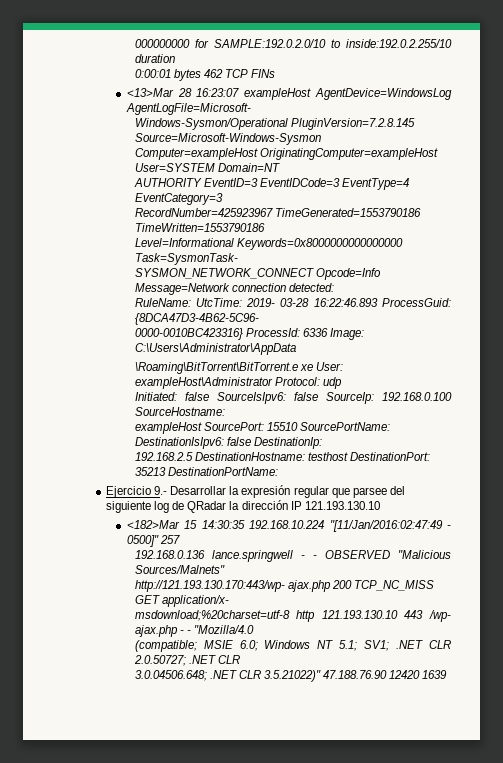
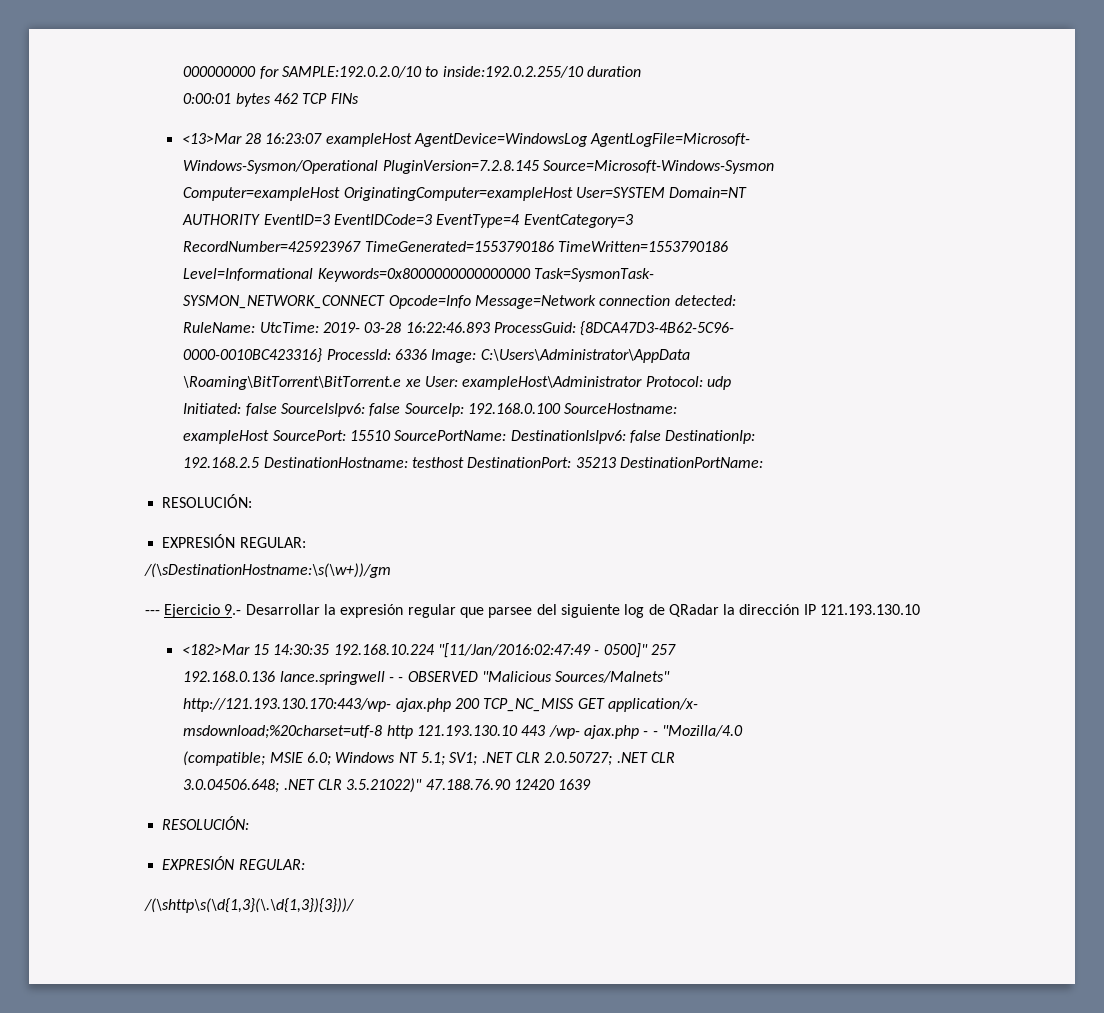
(278, 471) none -> [162,494,253,508] [162,534,306,548] [143,563,391,578] [144,610,160,615] RESOLUCIÓN: // EXPRESIÓN REGULAR: // /(\sDestinationHostname:\s(\w+))/gm // ---
(448, 674) none -> [162,816,250,830] [162,856,305,870] [143,898,354,913] // RESOLUCIÓN: // EXPRESIÓN REGULAR: // /(\shttp\s(\d{1,3}(\.\d{1,3}){3}))/

